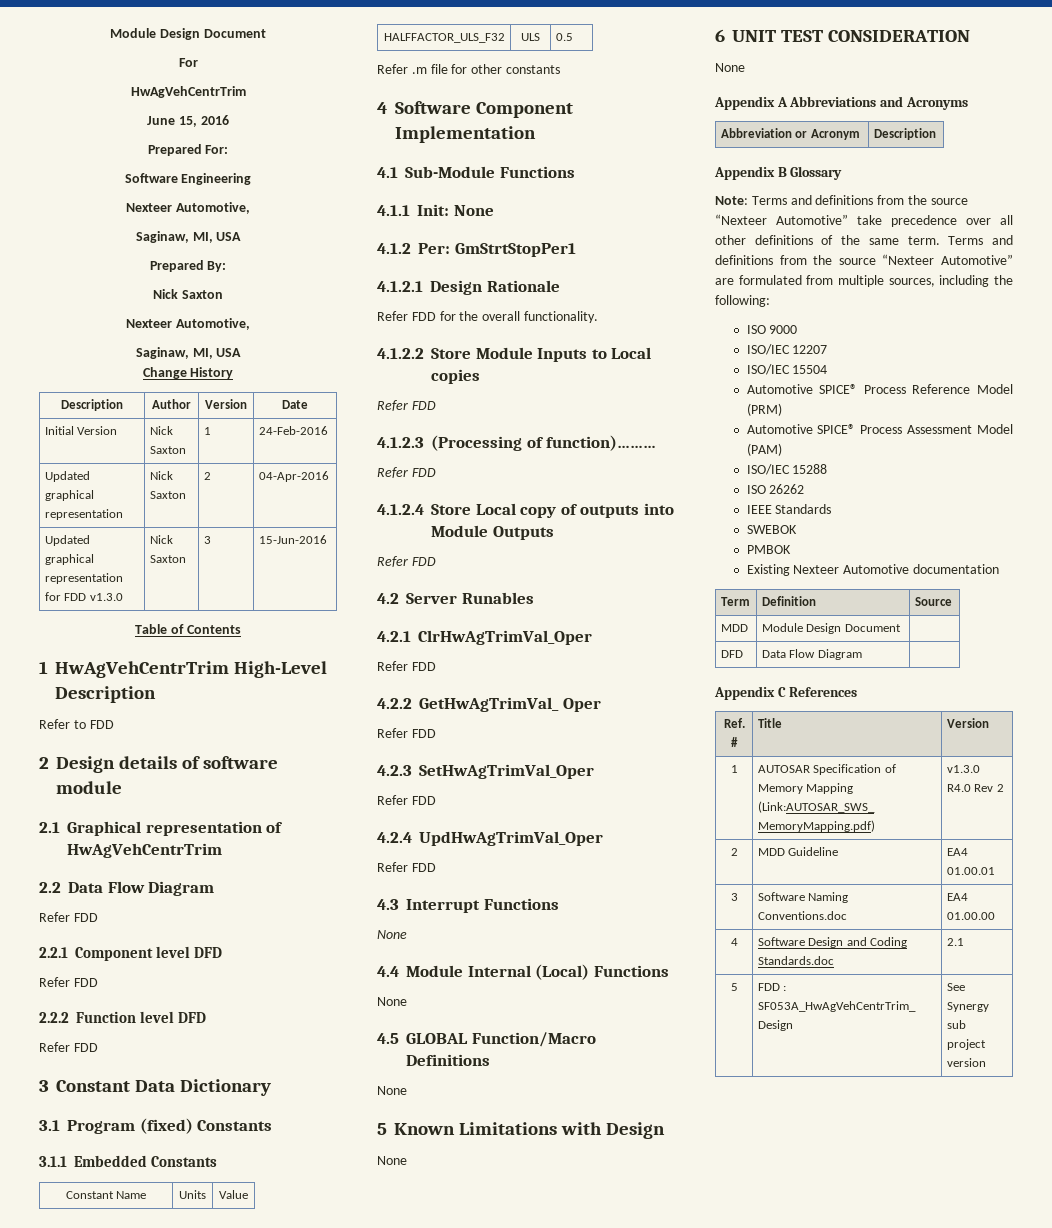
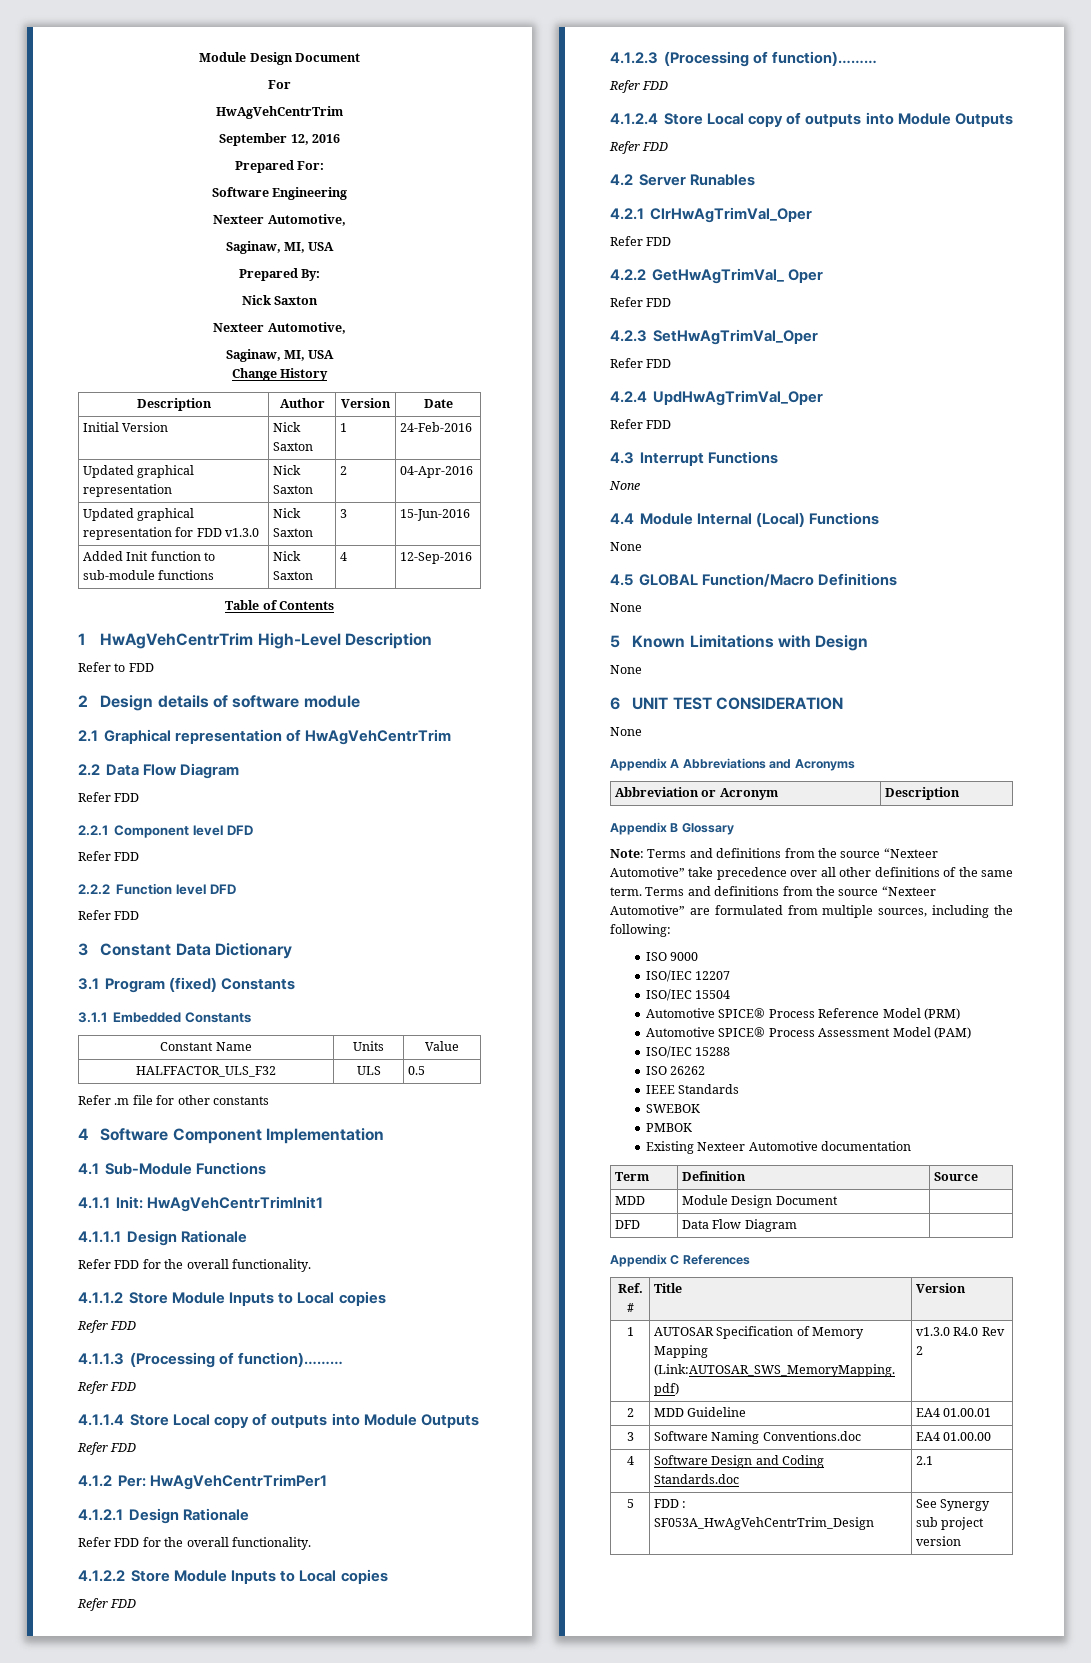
[147,116,197,127] June 15, -> [219,133,309,146] September 12,
(327, 539) none -> [83,551,216,561] [83,570,215,580] [273,551,302,561] [273,571,314,580] [340,552,348,561] [400,552,473,564] // Added Init function to sub-module functions | Nick Saxton | 4 | 12-Sep-2016
[417,204,494,216] Init: None -> [116,1196,324,1212] [78,1230,248,1246] [78,1259,311,1272] [78,1291,386,1306] [77,1320,137,1333] [78,1352,344,1368] [77,1381,137,1394] [78,1413,479,1428] [77,1442,137,1455] Init: HwAgVehCentrTrimInit1 // 4.1.1.1 Design Rationale // Refer FDD for the overall functionality. // 4.1.1.2 Store Module Inputs to Local copies // Refer FDD // 4.1.1.3 (Processing of function)……… // Refer FDD // 4.1.1.4 Store Local copy of outputs into Module Outputs // Refer FDD
[454,243,576,257] GmStrtStopPer1 -> [150,1474,328,1490] HwAgVehCentrTrimPer1

